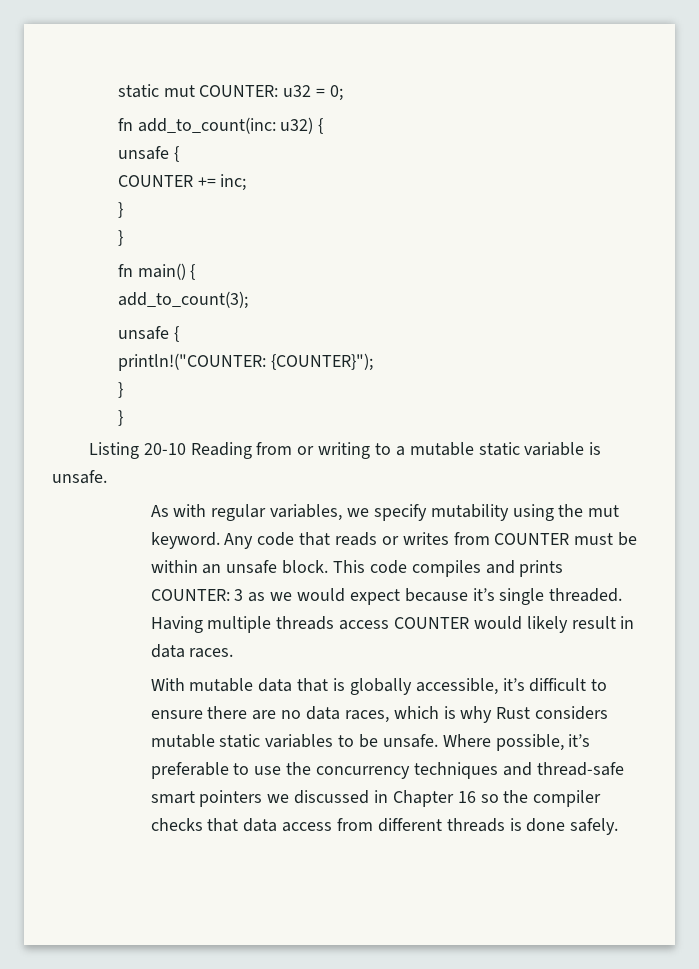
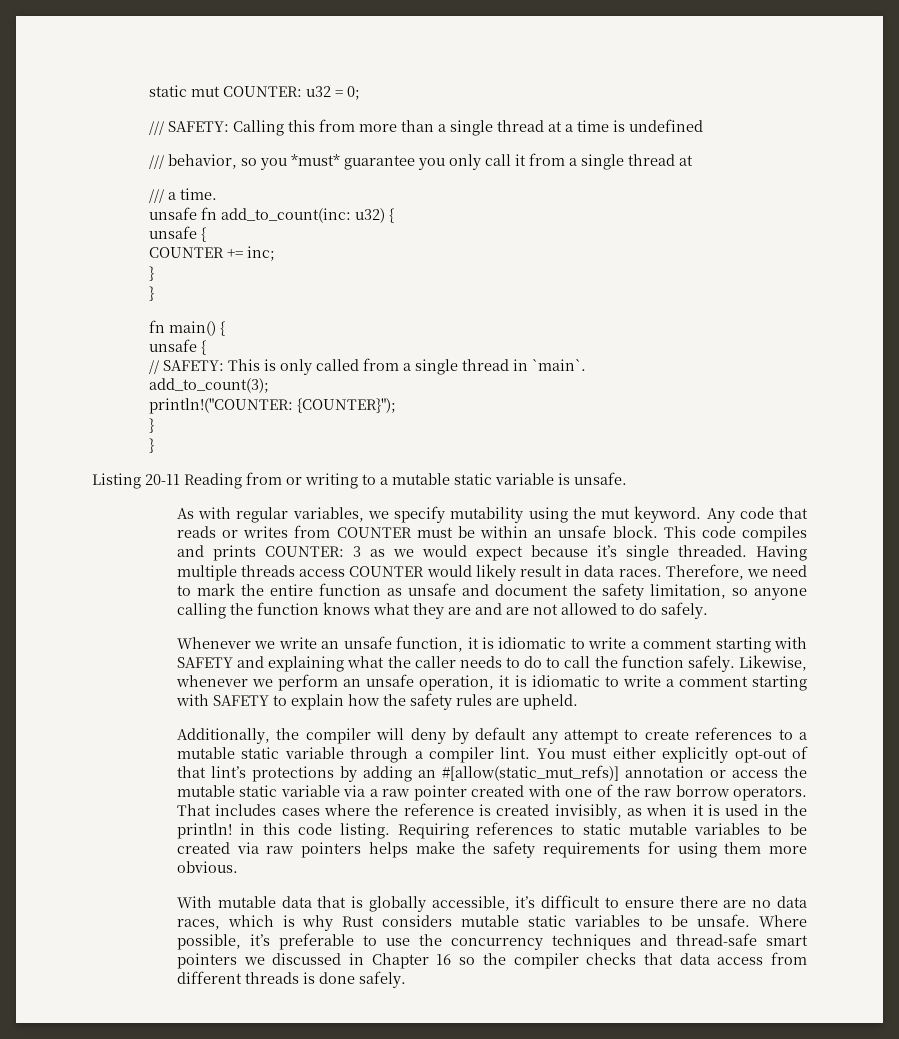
(343, 93) none -> [148,119,703,136] [148,153,693,170] [148,188,217,203] [148,207,197,220] /// SAFETY: Calling this from more than a single thread at a time is undefined // /// behavior, so you *must* guarantee you only call it from a single thread at // /// a time. // unsafe
[117,291,248,309] [117,326,179,342] // add_to_count(3); // unsafe { -> [148,339,206,355] [148,358,586,375] [148,378,269,393] // unsafe { // // SAFETY: This is only called from a single thread in `main`. // add_to_count(3);
[143,443,186,455] 20-10 -> [145,474,180,485] 20-11
(234, 653) none -> [665,564,808,580] [176,583,807,600] [176,602,708,619] [176,636,807,653] [176,655,807,672] [175,674,808,691] [175,693,578,710] [176,727,807,744] [176,746,809,763] [176,765,807,782] [176,784,808,801] [176,803,807,820] [176,822,808,839] [176,841,807,858] [176,861,238,873] Therefore, we need to mark the entire function as unsafe and document the safety limitation, so anyone calling the function knows what they are and are not allowed to do safely. // Whenever we write an unsafe function, it is idiomatic to write a comment starting with SAFETY and explaining what the caller needs to do to call the function safely. Likewise, whenever we perform an unsafe operation, it is idiomatic to write a comment starting with SAFETY to explain how the safety rules are upheld. // Additionally, the compiler will deny by default any attempt to create references to a mutable static variable through a compiler lint. You must either explicitly opt-out of that lint’s protections by adding an #[allow(static_mut_refs)] annotation or access the mutable static variable via a raw pointer created with one of the raw borrow operators. That includes cases where the reference is created invisibly, as when it is used in the println! in this code listing. Requiring references to static mutable variables to be created via raw pointers helps make the safety requirements for using them more obvious.

